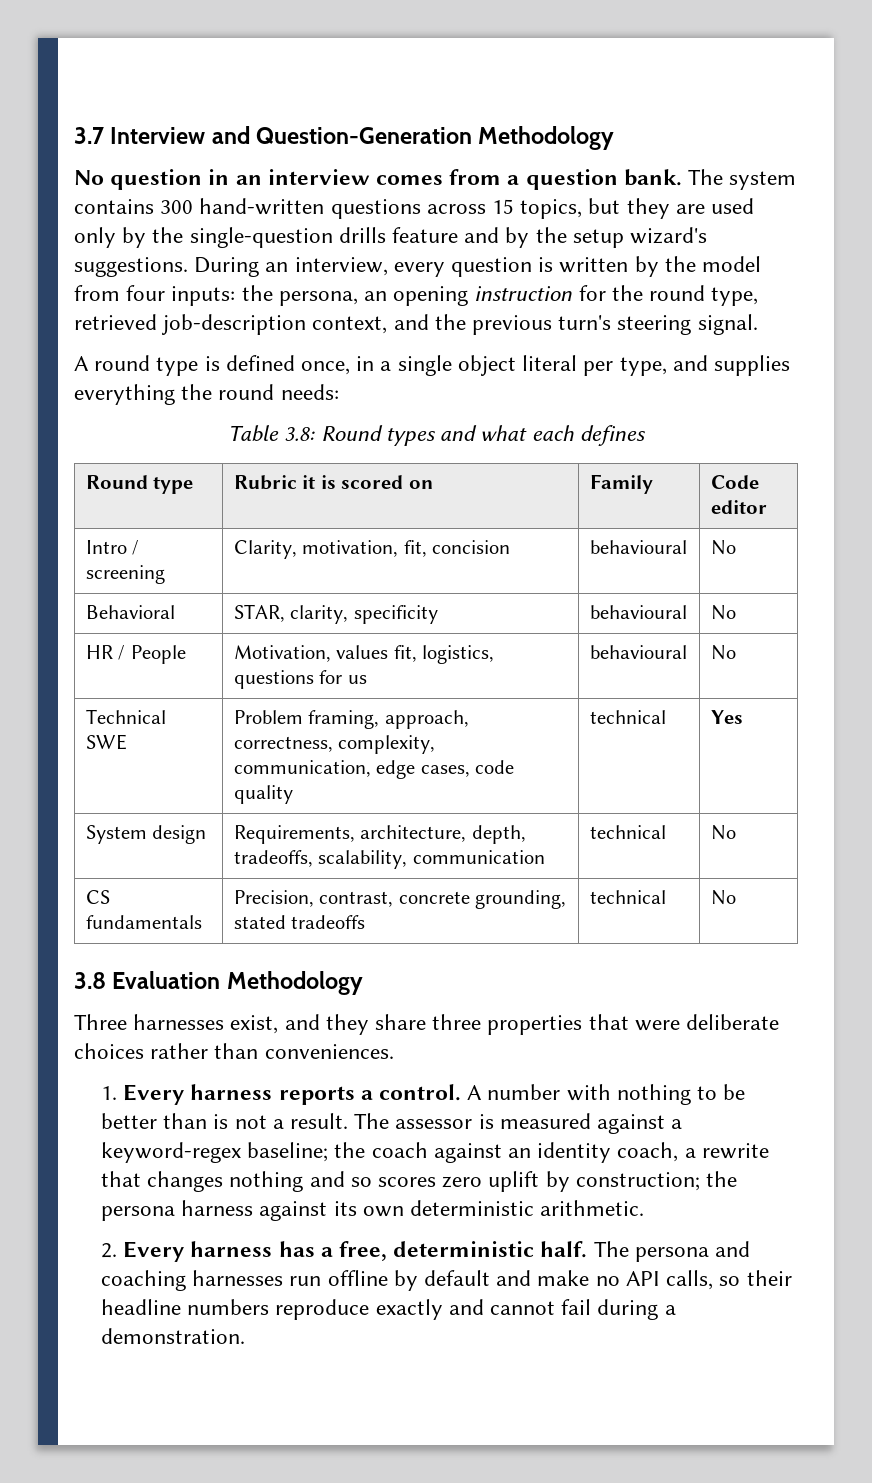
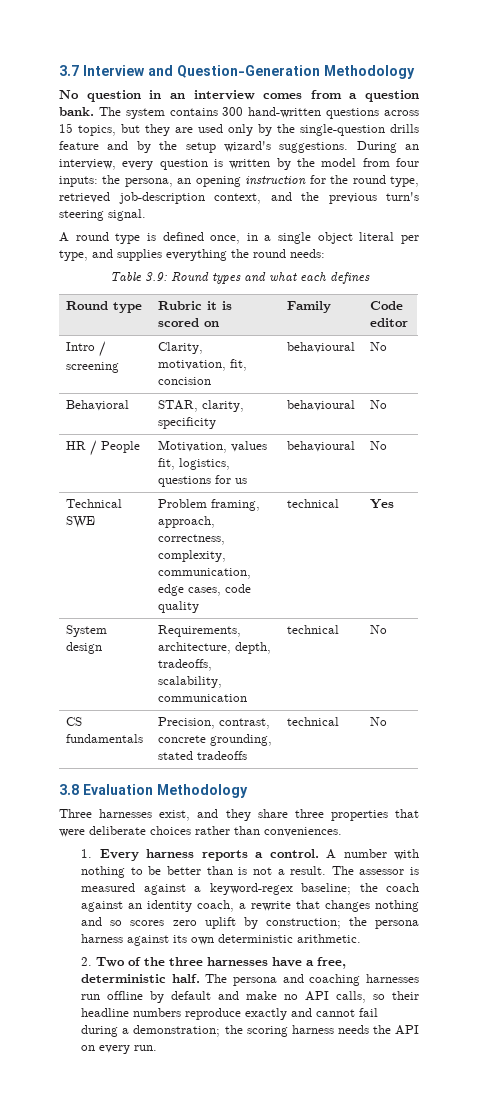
[284,427,316,441] 3.8: -> [144,272,167,281] 3.9:
[123,1241,315,1262] Every harness has -> [96,957,303,967] Two of the three harnesses have
[100,1328,245,1344] demonstration. -> [133,1025,420,1037] [81,1045,158,1054] demonstration; the scoring harness needs the API on every run.

